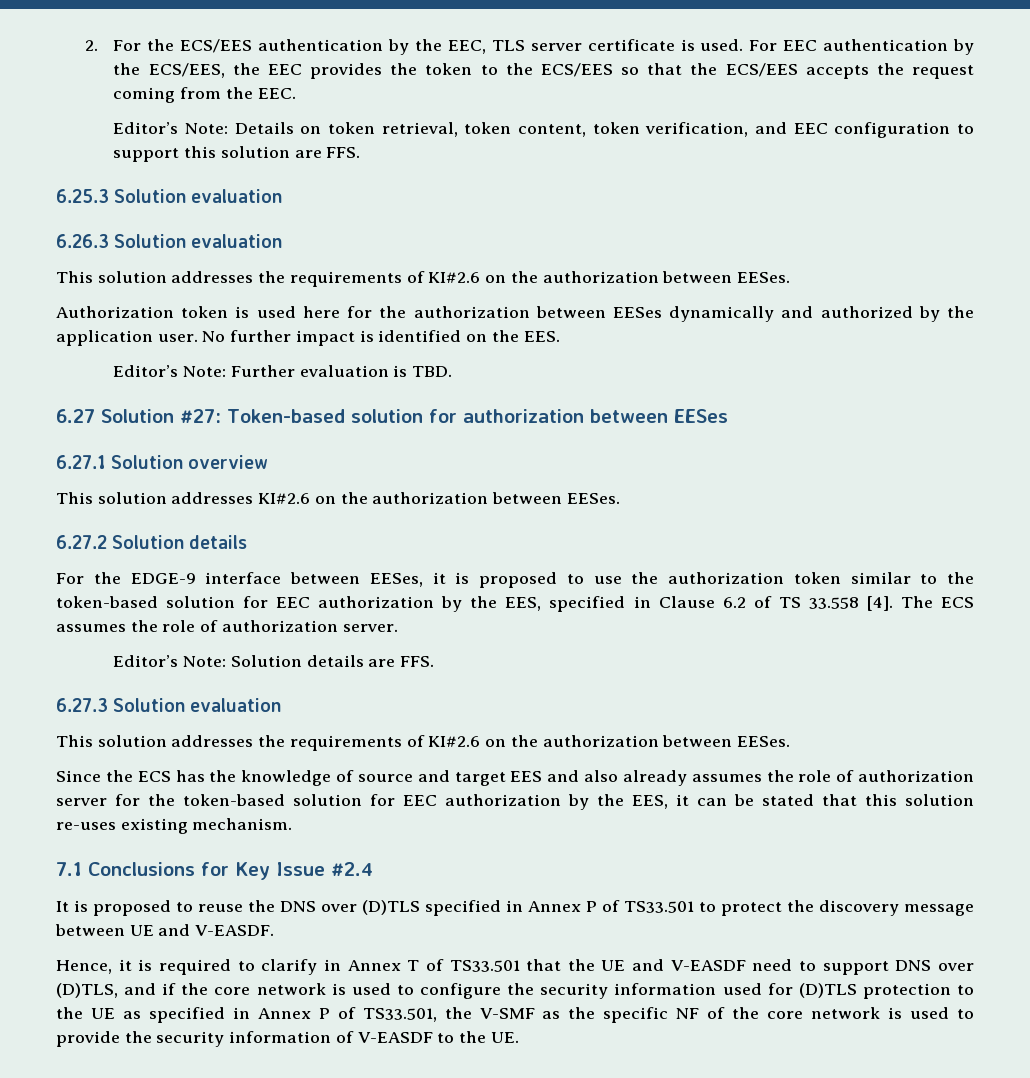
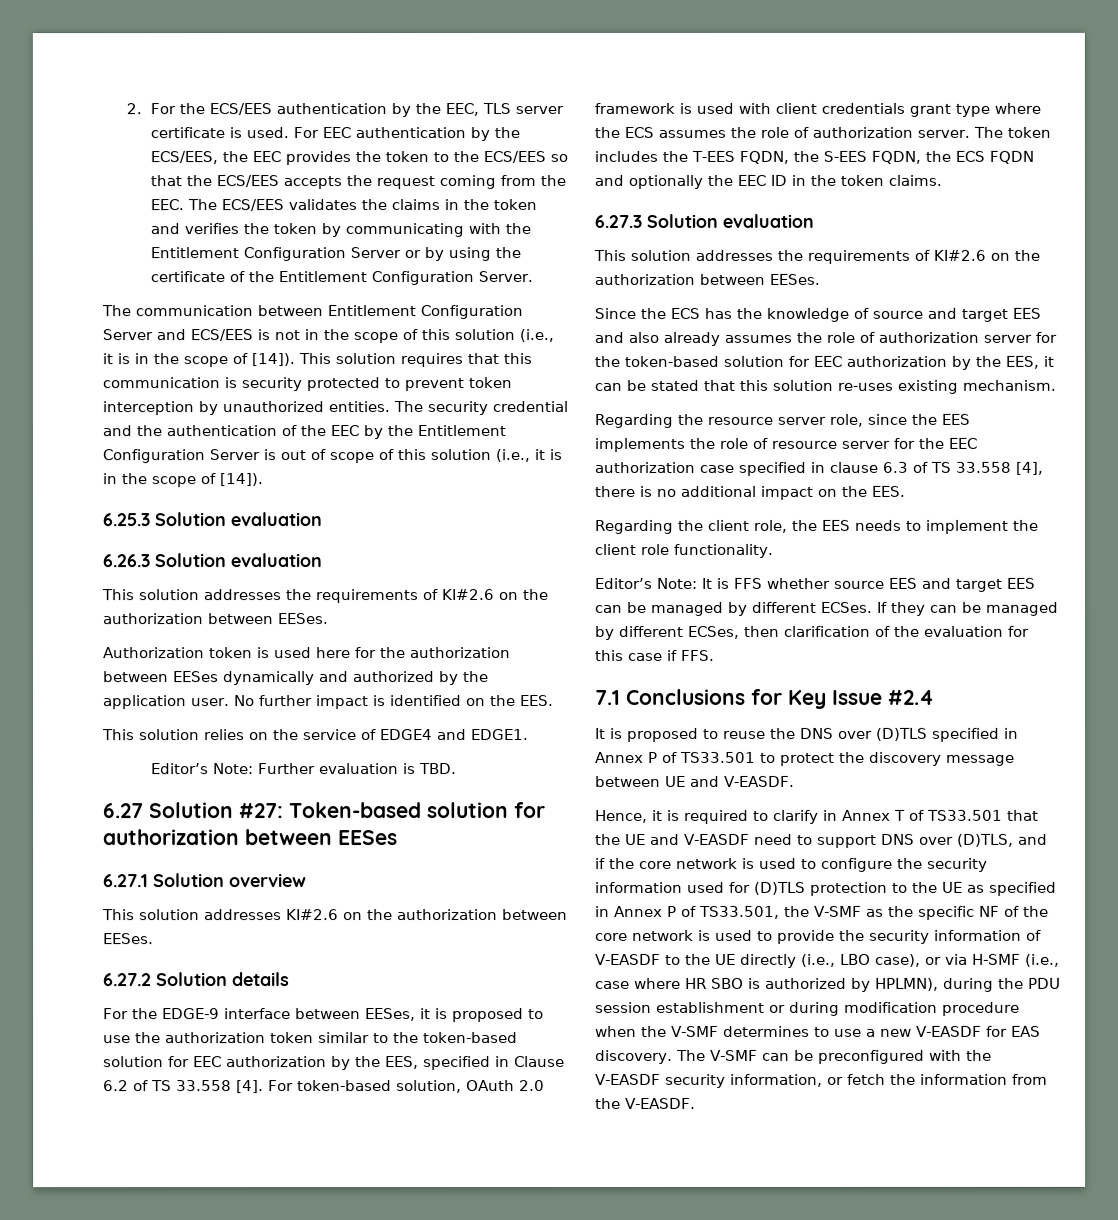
[113,122,974,138] [113,146,361,162] // Editor’s Note: Details on token retrieval, token content, token verification, and EEC configuration to support this solution are FFS. -> [186,199,537,212] [149,223,531,238] [149,247,521,262] [149,271,533,286] [101,305,523,320] [102,329,554,344] [102,353,532,368] [102,377,512,392] [102,400,568,416] [102,425,506,440] [102,448,562,464] [102,473,263,488] The ECS/EES validates the claims in the token and verifies the token by communicating with the Entitlement Configuration Server or by using the certificate of the Entitlement Configuration Server. // The communication between Entitlement Configuration Server and ECS/EES is not in the scope of this solution (i.e., it is in the scope of [14]). This solution requires that this communication is security protected to prevent token interception by unauthorized entities. The security credential and the authentication of the EEC by the Entitlement Configuration Server is out of scope of this solution (i.e., it is in the scope of [14]).
(560, 336) none -> [102,729,529,741] // This solution relies on the service of EDGE4 and EDGE1.
[900,596,933,608] The -> [268,1080,545,1094] [594,102,1041,117] [594,126,620,138] For token-based solution, OAuth 2.0 framework is used with client credentials grant type where the
[113,655,435,667] // Editor’s Note: Solution details are FFS. -> [972,126,1051,138] [594,150,1034,164] [594,174,942,189] The token includes the T-EES FQDN, the S-EES FQDN, the ECS FQDN and optionally the EEC ID in the token claims.
(293, 824) none -> [594,413,970,428] [594,437,977,452] [594,461,1043,476] [594,485,905,500] [594,519,1038,534] [594,543,773,558] [594,577,1035,592] [594,601,1059,616] [595,625,1030,640] [595,649,715,661] // Regarding the resource server role, since the EES implements the role of resource server for the EEC authorization case specified in clause 6.3 of TS 33.558 [4], there is no additional impact on the EES. // Regarding the client role, the EES needs to implement the client role functionality. // Editor’s Note: It is FFS whether source EES and target EES can be managed by different ECSes. If they can be managed by different ECSes, then clarification of the evaluation for this case if FFS.
[490,1032,519,1043] UE. -> [714,953,1060,968] [595,977,1061,992] [595,1001,1020,1016] [595,1025,1041,1037] [595,1049,992,1064] [595,1073,1048,1088] [595,1097,696,1109] UE directly (i.e., LBO case), or via H-SMF (i.e., case where HR SBO is authorized by HPLMN), during the PDU session establishment or during modification procedure when the V-SMF determines to use a new V-EASDF for EAS discovery. The V-SMF can be preconfigured with the V-EASDF security information, or fetch the information from the V-EASDF.

